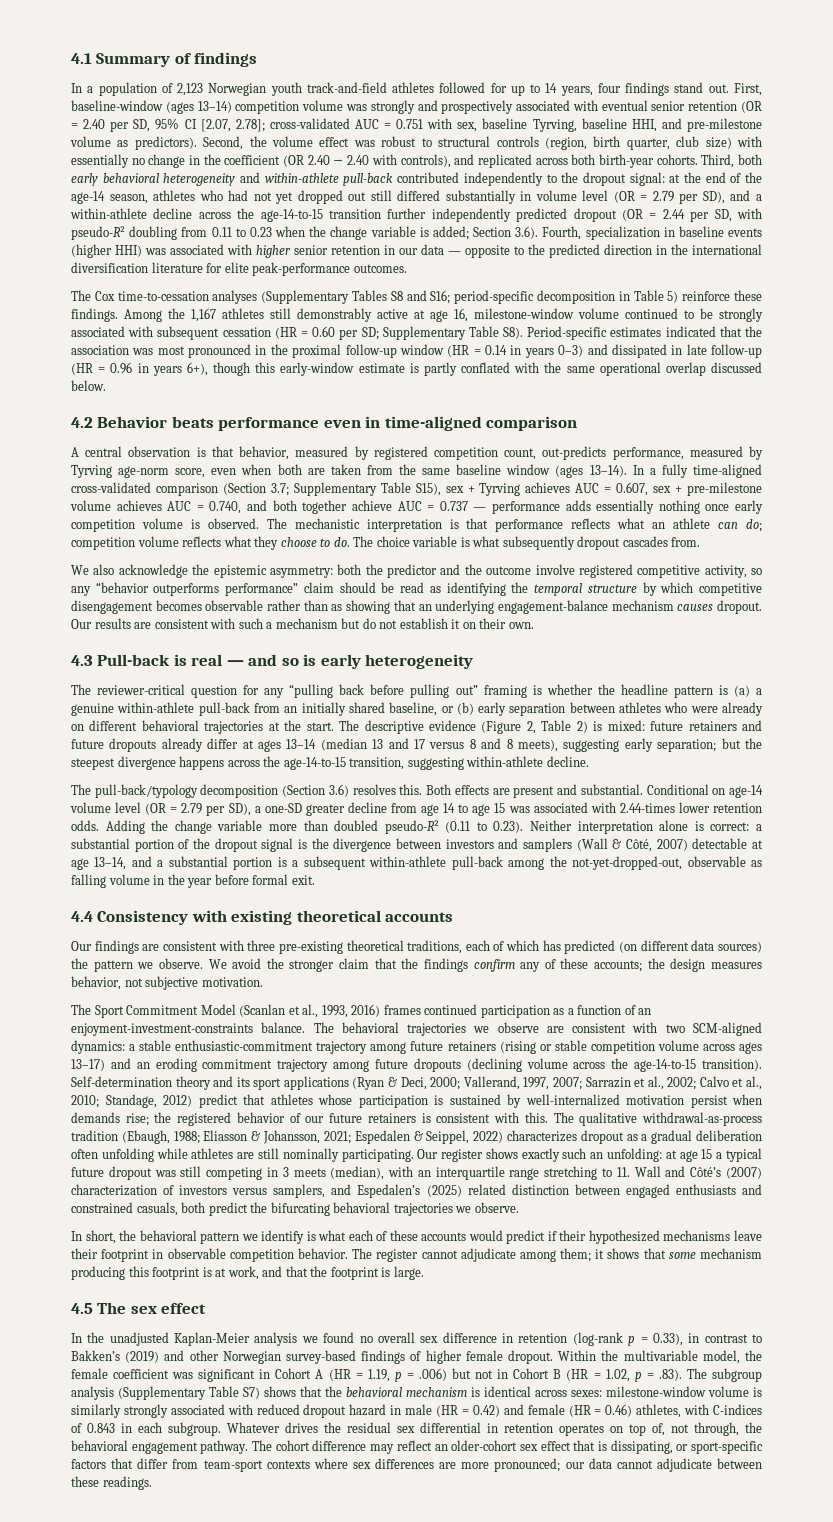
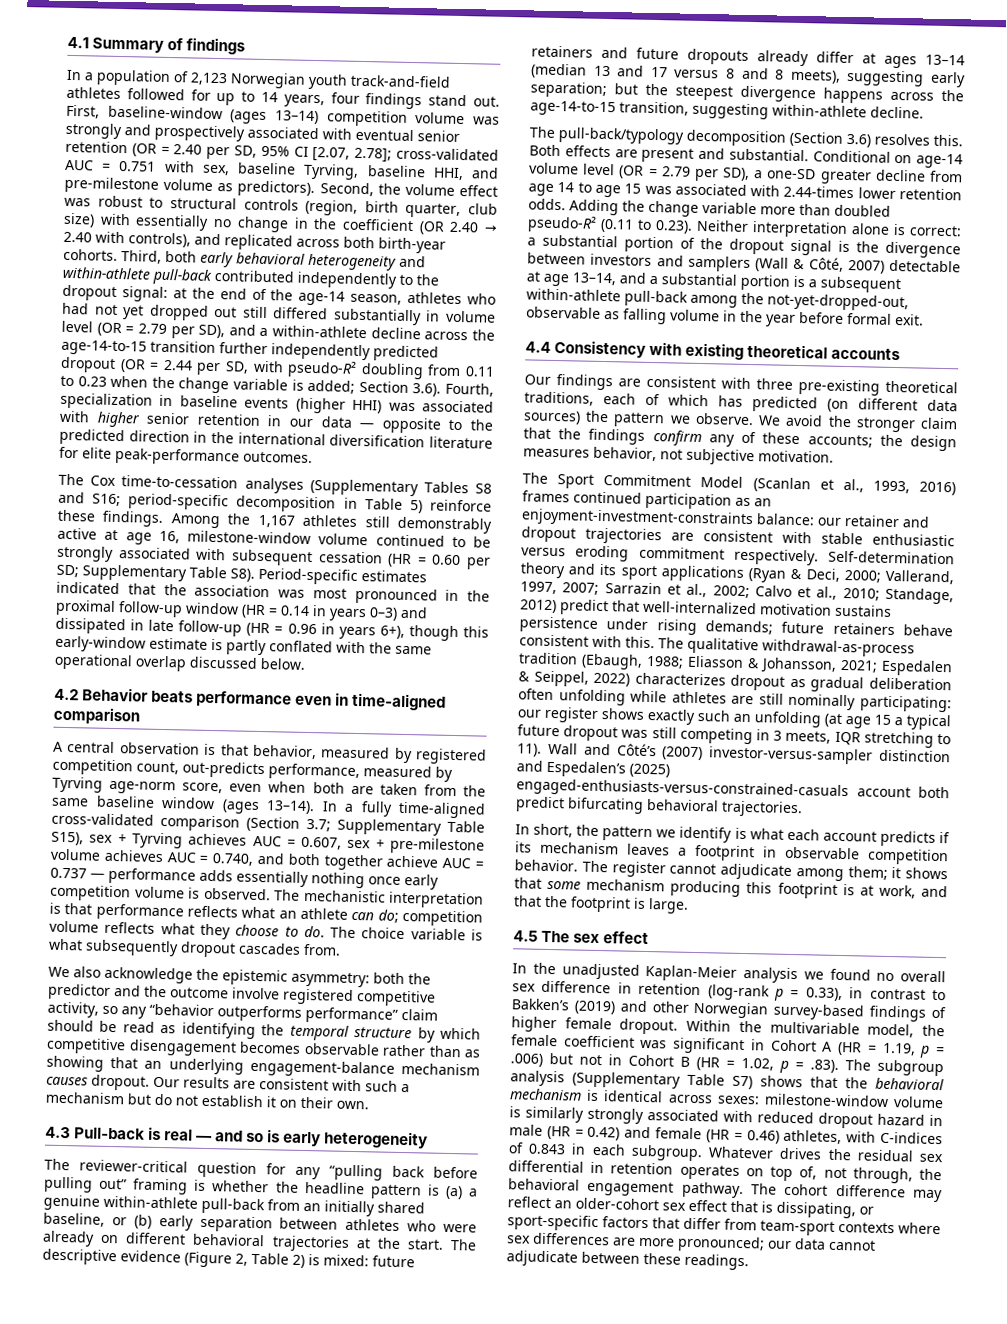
[567,1005,652,1015] [71,1022,762,1036] [71,1040,762,1054] [71,1058,762,1072] a function of an enjoyment-investment-constraints balance. The behavioral trajectories we observe are consistent with two SCM-aligned dynamics: a stable enthusiastic-commitment trajectory among future retainers (rising or stable competition volume across ages 13–17) and an eroding commitment trajectory among future dropouts (declining volume across the age-14-to-15 transition). -> [754,498,772,507] [521,508,930,529] [521,526,955,547] [521,545,819,566] an enjoyment-investment-constraints balance: our retainer and dropout trajectories are consistent with stable enthusiastic versus eroding commitment respectively.
[270,1094,762,1108] [71,1112,431,1126] athletes whose participation is sustained by well-internalized motivation persist when demands rise; the registered behavior of our future retainers is -> [643,600,892,617] [519,616,953,637] well-internalized motivation sustains persistence under rising demands; future retainers behave
[641,1134,648,1141] a -> (806, 683) none
[341,1149,439,1162] participating. Our -> [860,695,952,713] [517,709,542,718] participating: our
[607,1148,677,1162] unfolding: at -> [754,711,843,728] unfolding (at
[293,1166,540,1180] meets (median), with an interquartile range -> [785,730,861,746] meets, IQR
[616,1167,630,1177] 11. -> [517,743,542,757] 11).
[71,1184,763,1198] [71,1202,178,1216] characterization of investors versus samplers, and Espedalen’s (2025) related distinction between engaged enthusiasts and constrained casuals, -> [708,746,951,765] [516,760,670,778] [516,778,911,801] investor-versus-sampler distinction and Espedalen’s (2025) engaged-enthusiasts-versus-constrained-casuals account
[250,1202,268,1213] the -> (565, 804) none
[393,1202,519,1216] trajectories we observe. -> [721,800,803,818] trajectories.
[139,1230,197,1241] behavioral -> (600, 830) none
[376,1230,762,1244] [71,1248,98,1259] of these accounts would predict if their hypothesized mechanisms leave their -> [822,830,950,847] [515,841,687,856] account predicts if its mechanism leaves a

